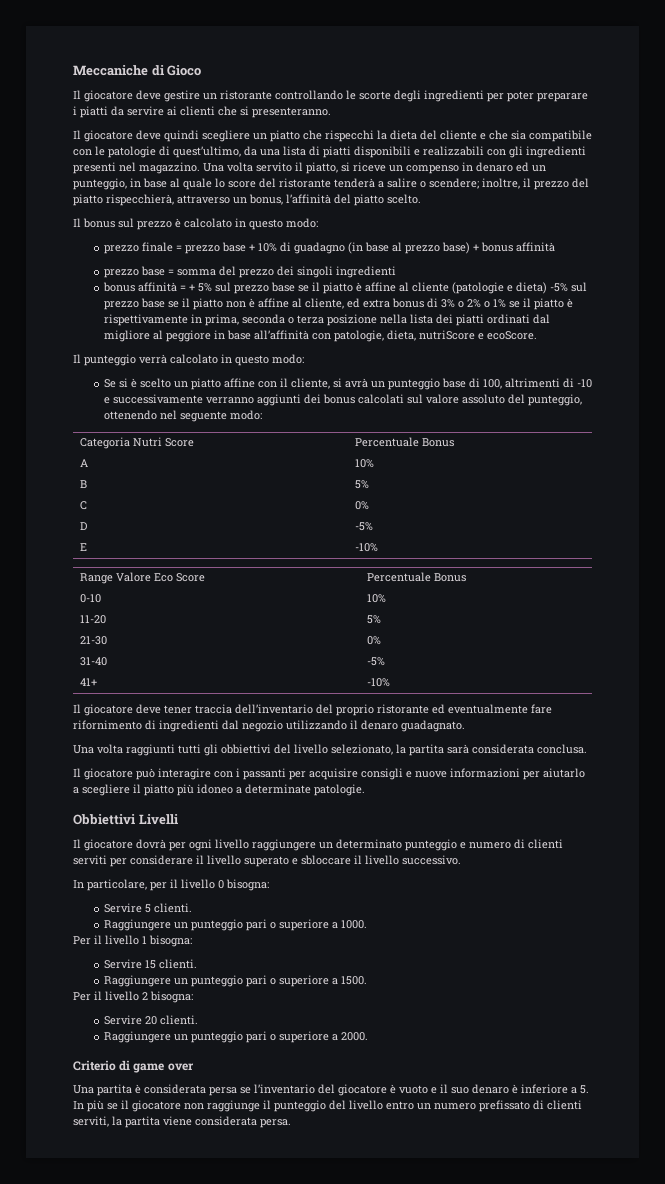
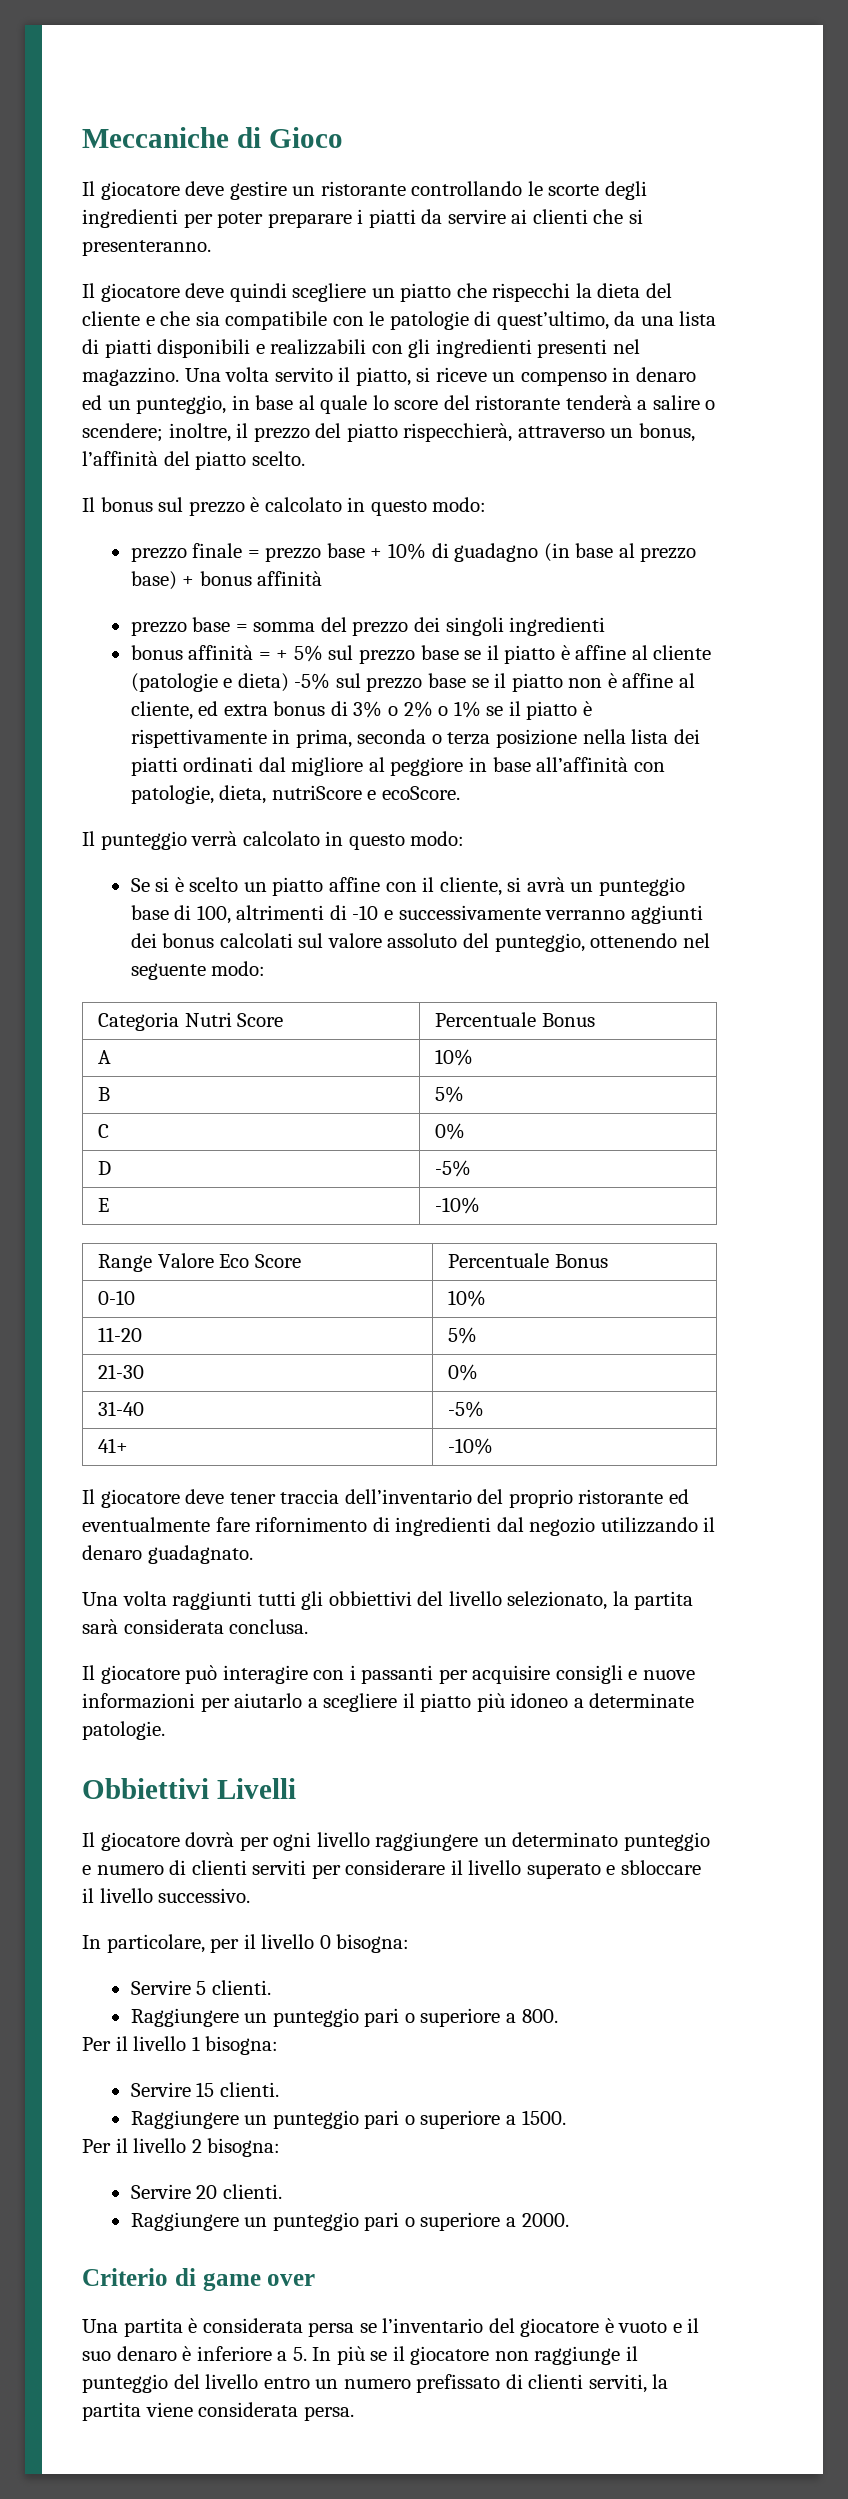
[340,920,367,929] 1000. -> [521,2009,558,2023] 800.

